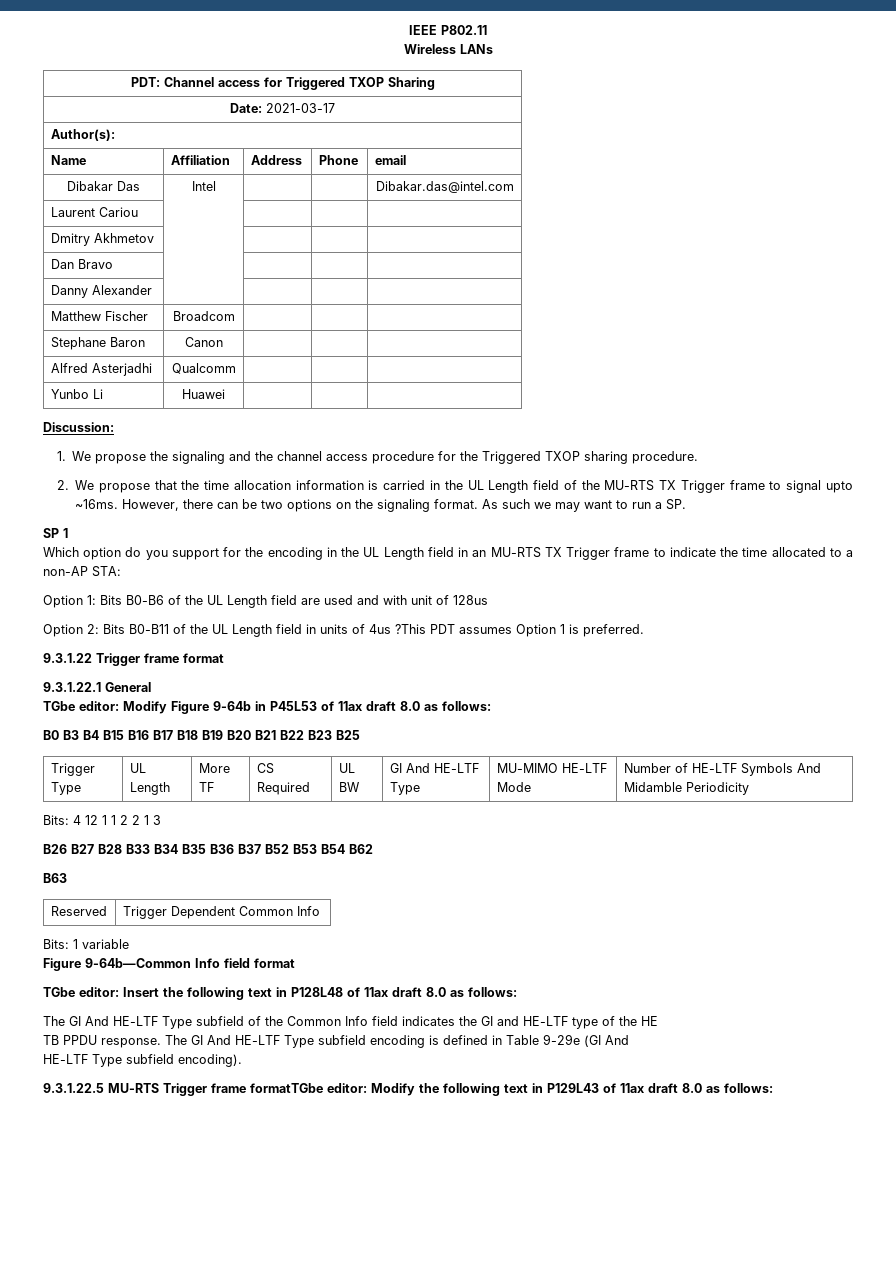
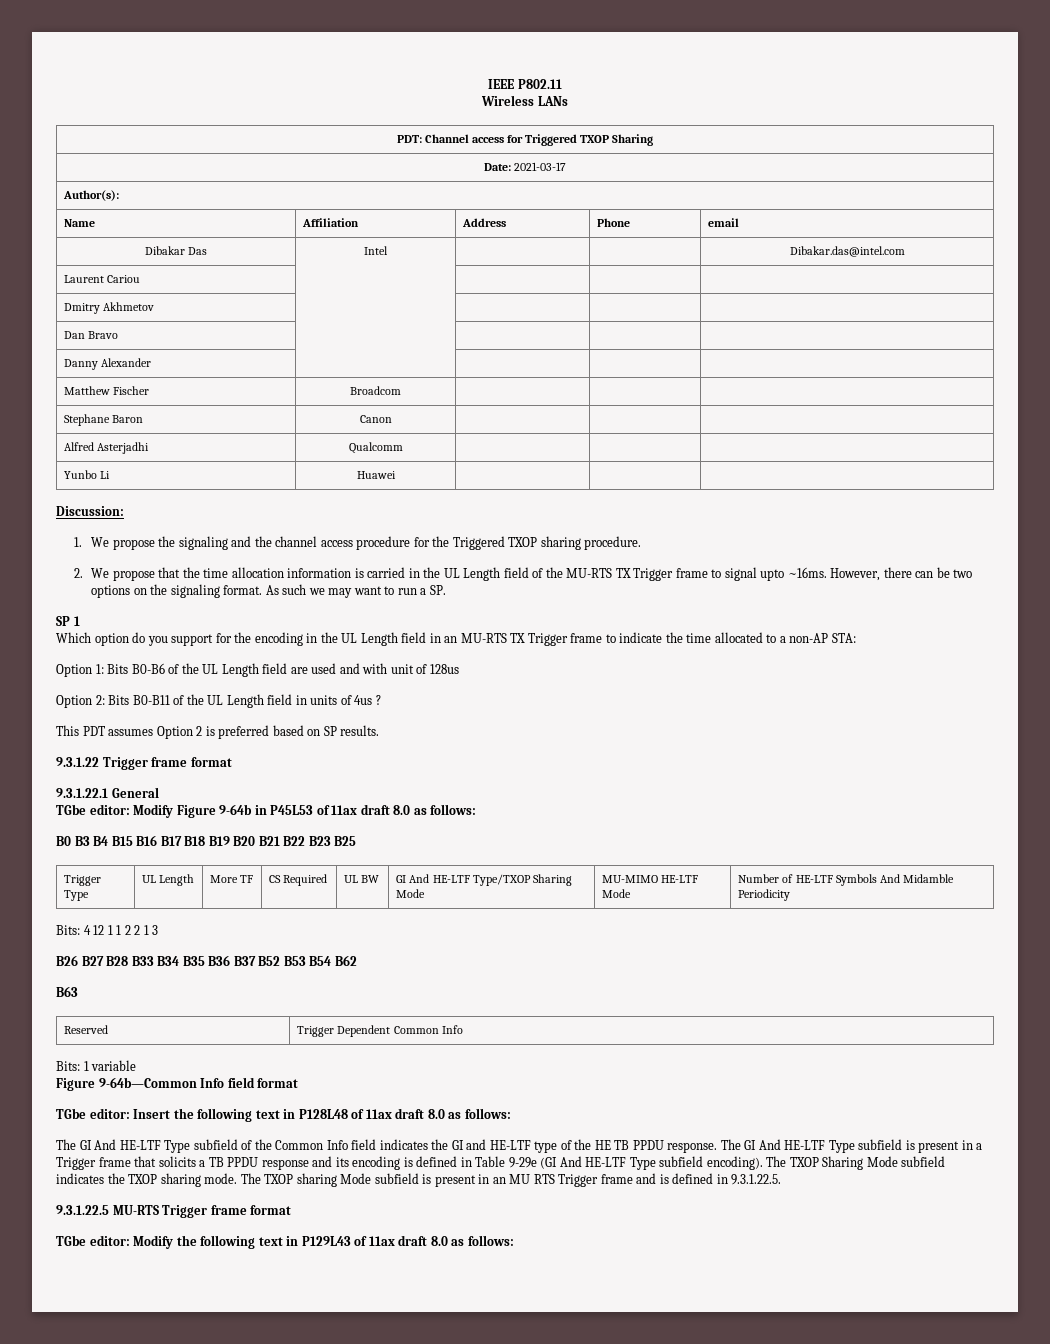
[395,624,426,634] ?This -> [375,695,381,705] [56,725,79,736] ? // This
[560,624,644,637] 1 is preferred. -> [196,725,380,739] 2 is preferred based on SP results.
[389,782,420,795] Type -> [472,874,572,886] [396,889,426,898] Type/TXOP Sharing Mode
(658, 1021) // -> (611, 1145) none
(366, 1040) none -> [905,1140,983,1153] [56,1156,349,1170] is present in a Trigger frame that solicits a TB PPDU response and its
(629, 1040) // -> (582, 1161) none
(242, 1060) none -> [766,1156,946,1170] [56,1173,782,1187] The TXOP Sharing Mode subfield indicates the TXOP sharing mode. The TXOP sharing Mode subfield is present in an MU RTS Trigger frame and is defined in 9.3.1.22.5.
[250,1083,323,1093] formatTGbe -> [250,1205,292,1215] [56,1235,86,1246] format // TGbe

